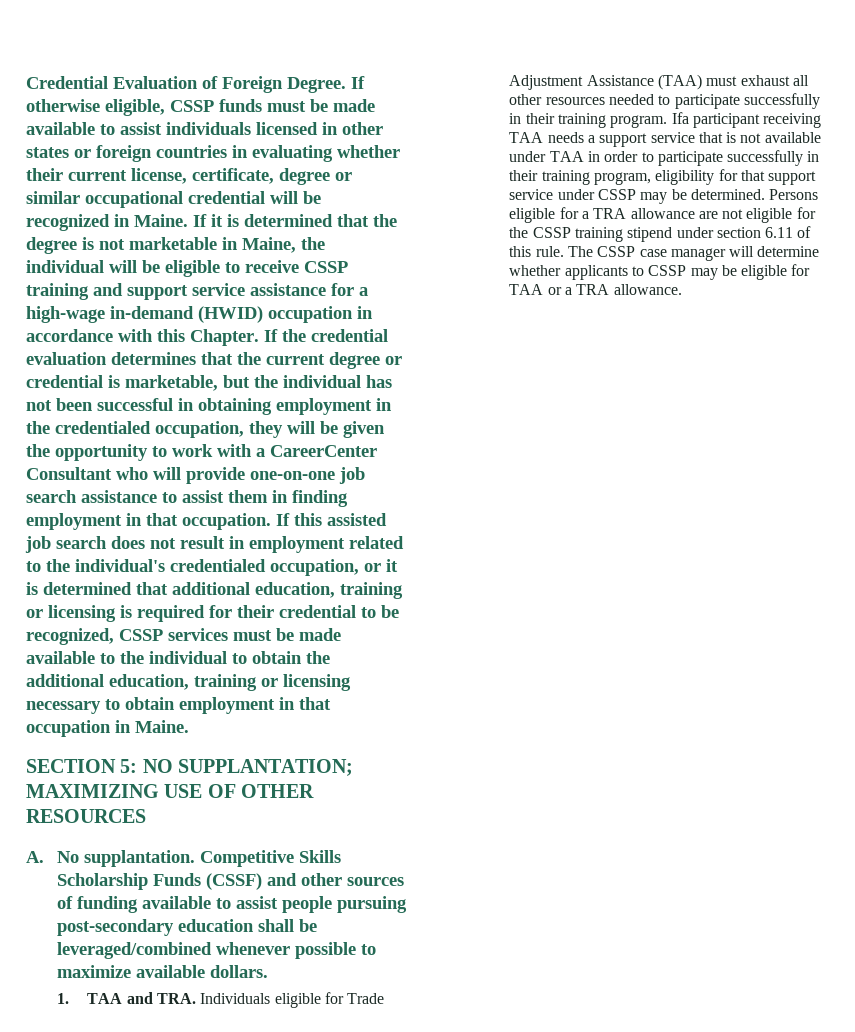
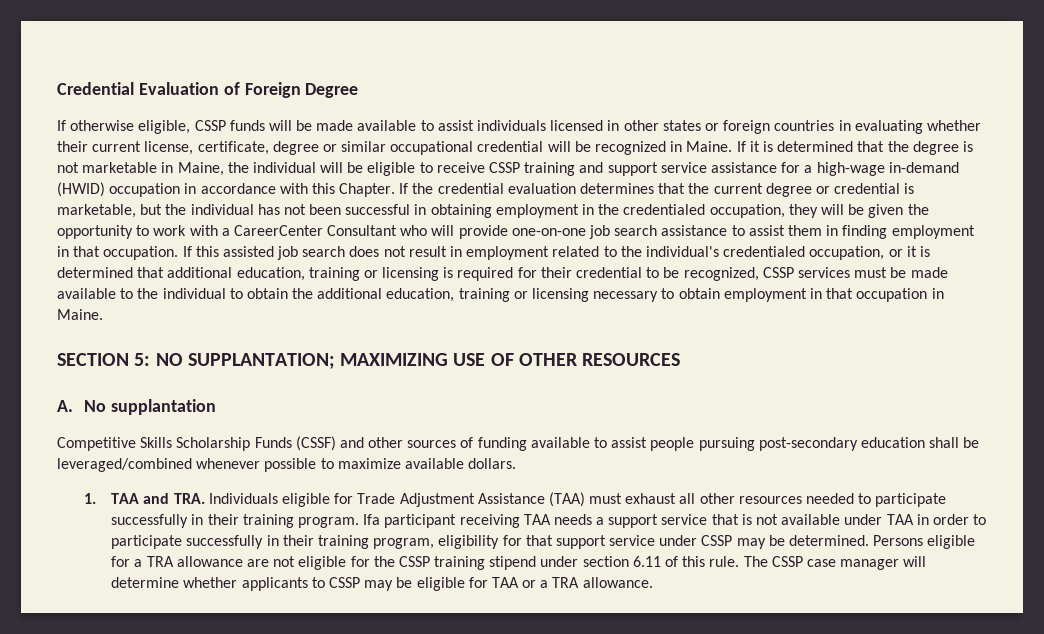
[287,77,346,93] Degree. -> [305,83,359,98] Degree //
[267,101,306,112] must -> [268,120,292,131] will
[83,850,195,867] supplantation. -> [110,399,216,415] supplantation //

